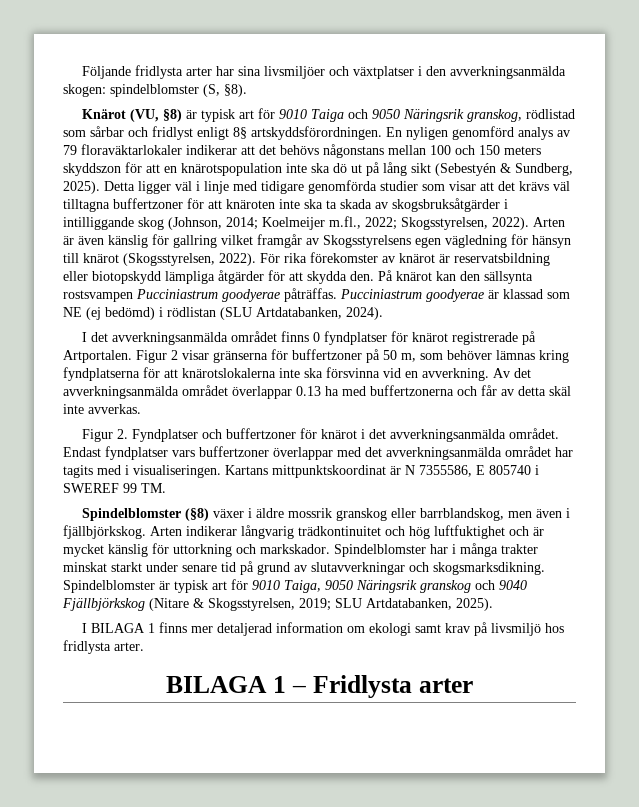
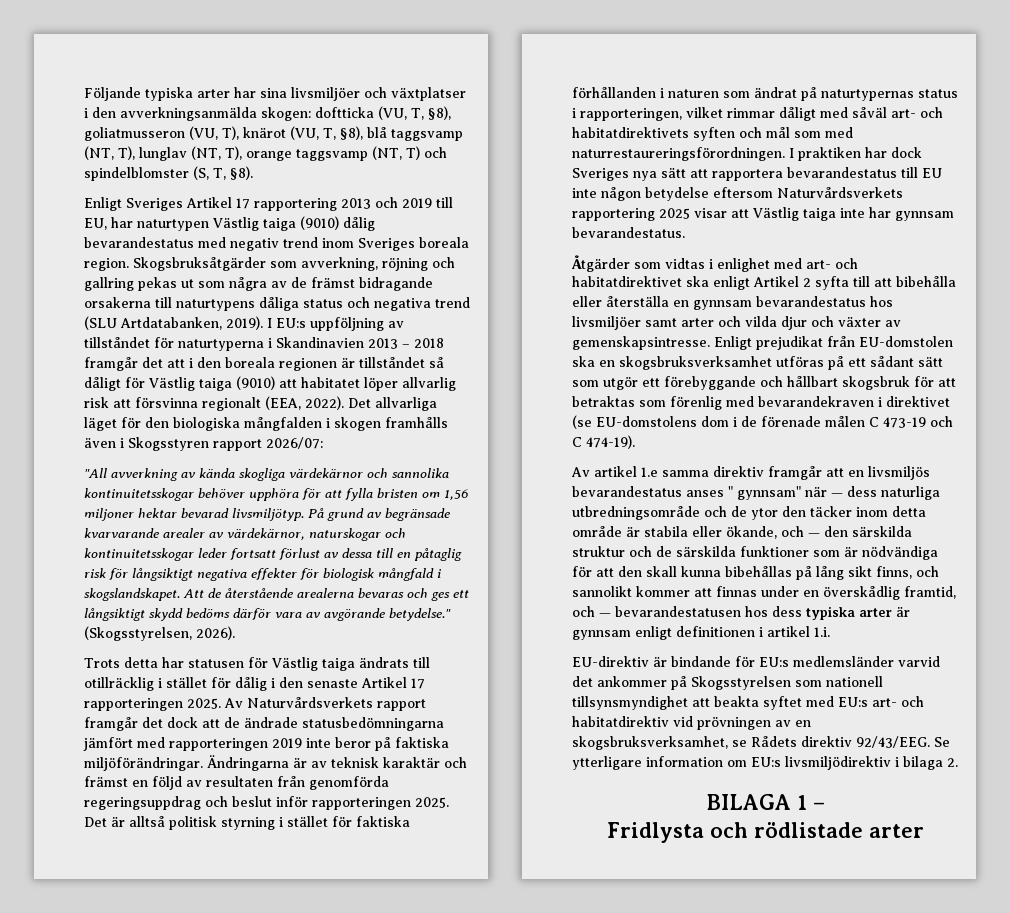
[134,65,183,79] fridlysta -> [145,87,193,101] typiska
(106, 90) none -> [315,106,451,120] [84,126,463,141] [84,146,447,161] doftticka (VU, T, §8), goliatmusseron (VU, T), knärot (VU, T, §8), blå taggsvamp (NT, T), lunglav (NT, T), orange taggsvamp (NT, T) och
(220, 90) none -> [213,168,226,180] T,
[81,108,575,122] [63,126,570,140] [63,144,541,158] [63,162,573,176] [63,180,570,194] [63,198,508,212] [63,216,565,230] [63,234,571,248] [63,252,550,266] [63,270,533,284] [63,288,570,302] [63,307,383,320] [81,331,536,345] [63,349,569,363] [63,367,531,381] [63,385,571,399] [63,404,141,414] [81,428,559,442] [63,446,573,460] [63,465,539,478] [63,483,166,493] [81,508,570,521] [63,525,544,539] [63,543,538,557] [63,561,545,575] [63,579,527,593] [62,598,493,611] [81,622,564,636] [63,640,144,654] Knärot (VU, §8) är typisk art för 9010 Taiga och 9050 Näringsrik granskog, rödlistad som sårbar och fridlyst enligt 8§ artskyddsförordningen. En nyligen genomförd analys av 79 floraväktarlokaler indikerar att det behövs någonstans mellan 100 och 150 meters skyddszon för att en knärotspopulation inte ska dö ut på lång sikt (Sebestyén & Sundberg, 2025). Detta ligger väl i linje med tidigare genomförda studier som visar att det krävs väl tilltagna buffertzoner för att knäroten inte ska ta skada av skogsbruksåtgärder i intilliggande skog (Johnson, 2014; Koelmeijer m.fl., 2022; Skogsstyrelsen, 2022). Arten är även känslig för gallring vilket framgår av Skogsstyrelsens egen vägledning för hänsyn till knärot (Skogsstyrelsen, 2022). För rika förekomster av knärot är reservatsbildning eller biotopskydd lämpliga åtgärder för att skydda den. På knärot kan den sällsynta rostsvampen Pucciniastrum goodyerae påträffas. Pucciniastrum goodyerae är klassad som NE (ej bedömd) i rödlistan (SLU Artdatabanken, 2024). // I det avverkningsanmälda området finns 0 fyndplatser för knärot registrerade på Artportalen. Figur 2 visar gränserna för buffertzoner på 50 m, som behöver lämnas kring fyndplatserna för att knärotslokalerna inte ska försvinna vid en avverkning. Av det avverkningsanmälda området överlappar 0.13 ha med buffertzonerna och får av detta skäl inte avverkas. // Figur 2. Fyndplatser och buffertzoner för knärot i det avverkningsanmälda området. Endast fyndplatser vars buffertzoner överlappar med det avverkningsanmälda området har tagits med i visualiseringen. Kartans mittpunktskoordinat är N 7355586, E 805740 i SWEREF 99 TM. // Spindelblomster (§8) växer i äldre mossrik granskog eller barrblandskog, men även i fjällbjörkskog. Arten indikerar långvarig trädkontinuitet och hög luftfuktighet och är mycket känslig för uttorkning och markskador. Spindelblomster har i många trakter minskat starkt under senare tid på grund av slutavverkningar och skogsmarksdikning. Spindelblomster är typisk art för 9010 Taiga, 9050 Näringsrik granskog och 9040 Fjällbjörkskog (Nitare & Skogsstyrelsen, 2019; SLU Artdatabanken, 2025). // I BILAGA 1 finns mer detaljerad information om ekologi samt krav på livsmiljö hos fridlysta arter. -> [84,197,453,211] [84,216,375,231] [84,237,469,251] [84,257,455,271] [84,277,433,291] [84,297,470,311] [84,316,404,331] [84,337,444,351] [84,357,444,371] [84,376,456,391] [84,396,437,411] [84,417,448,431] [84,437,323,451] [84,468,449,481] [84,488,468,501] [84,508,450,521] [84,528,406,541] [84,548,462,561] [84,568,441,581] [84,588,469,601] [84,608,451,621] [84,626,235,641] [84,657,430,671] [84,677,425,691] [84,697,426,711] [84,717,444,731] [83,737,449,751] [84,755,467,771] [84,776,389,790] [84,796,449,810] [84,816,410,830] [572,87,958,101] [572,107,943,121] [572,127,853,141] [572,147,922,161] [572,167,942,181] [572,187,903,201] [572,207,954,221] [572,227,685,238] [571,255,858,272] [572,276,956,290] [572,296,893,310] [572,316,901,330] [572,336,953,350] [572,356,943,370] [572,376,956,390] [572,396,950,410] [572,415,953,429] [572,435,635,449] [571,466,930,480] [572,486,940,500] [572,506,926,520] [572,526,912,539] [572,546,938,560] [572,566,939,580] [572,586,956,600] [572,606,910,620] [572,626,830,640] [572,656,940,667] [572,676,883,690] [572,696,924,710] [572,716,811,730] [572,736,950,750] [572,756,958,770] Enligt Sveriges Artikel 17 rapportering 2013 och 2019 till EU, har naturtypen Västlig taiga (9010) dålig bevarandestatus med negativ trend inom Sveriges boreala region. Skogsbruksåtgärder som avverkning, röjning och gallring pekas ut som några av de främst bidragande orsakerna till naturtypens dåliga status och negativa trend (SLU Artdatabanken, 2019). I EU:s uppföljning av tillståndet för naturtyperna i Skandinavien 2013 – 2018 framgår det att i den boreala regionen är tillståndet så dåligt för Västlig taiga (9010) att habitatet löper allvarlig risk att försvinna regionalt (EEA, 2022). Det allvarliga läget för den biologiska mångfalden i skogen framhålls även i Skogsstyren rapport 2026/07: // "All avverkning av kända skogliga värdekärnor och sannolika kontinuitetsskogar behöver upphöra för att fylla bristen om 1,56 miljoner hektar bevarad livsmiljötyp. På grund av begränsade kvarvarande arealer av värdekärnor, naturskogar och kontinuitetsskogar leder fortsatt förlust av dessa till en påtaglig risk för långsiktigt negativa effekter för biologisk mångfald i skogslandskapet. Att de återstående arealerna bevaras och ges ett långsiktigt skydd bedöms därför vara av avgörande betydelse." (Skogsstyrelsen, 2026). // Trots detta har statusen för Västlig taiga ändrats till otillräcklig i stället för dålig i den senaste Artikel 17 rapporteringen 2025. Av Naturvårdsverkets rapport framgår det dock att de ändrade statusbedömningarna jämfört med rapporteringen 2019 inte beror på faktiska miljöförändringar. Ändringarna är av teknisk karaktär och främst en följd av resultaten från genomförda regeringsuppdrag och beslut inför rapporteringen 2025. Det är alltså politisk styrning i stället för faktiska förhållanden i naturen som ändrat på naturtypernas status i rapporteringen, vilket rimmar dåligt med såväl art- och habitatdirektivets syften och mål som med naturrestaureringsförordningen. I praktiken har dock Sveriges nya sätt att rapportera bevarandestatus till EU inte någon betydelse eftersom Naturvårdsverkets rapportering 2025 visar att Västlig taiga inte har gynnsam bevarandestatus. // Åtgärder som vidtas i enlighet med art- och habitatdirektivet ska enligt Artikel 2 syfta till att bibehålla eller återställa en gynnsam bevarandestatus hos livsmiljöer samt arter och vilda djur och växter av gemenskapsintresse. Enligt prejudikat från EU-domstolen ska en skogsbruksverksamhet utföras på ett sådant sätt som utgör ett förebyggande och hållbart skogsbruk för att betraktas som förenlig med bevarandekraven i direktivet (se EU-domstolens dom i de förenade målen C 473-19 och C 474-19). // Av artikel 1.e samma direktiv framgår att en livsmiljös bevarandestatus anses " gynnsam" när — dess naturliga utbredningsområde och de ytor den täcker inom detta område är stabila eller ökande, och — den särskilda struktur och de särskilda funktioner som är nödvändiga för att den skall kunna bibehållas på lång sikt finns, och sannolikt kommer att finnas under en överskådlig framtid, och — bevarandestatusen hos dess typiska arter är gynnsam enligt definitionen i artikel 1.i. // EU-direktiv är bindande för EU:s medlemsländer varvid det ankommer på Skogsstyrelsen som nationell tillsynsmyndighet att beakta syftet med EU:s art- och habitatdirektiv vid prövningen av en skogsbruksverksamhet, se Rådets direktiv 92/43/EEG. Se ytterligare information om EU:s livsmiljödirektiv i bilaga 2.
[312,675,412,698] Fridlysta -> [606,822,863,843] // Fridlysta och rödlistade

